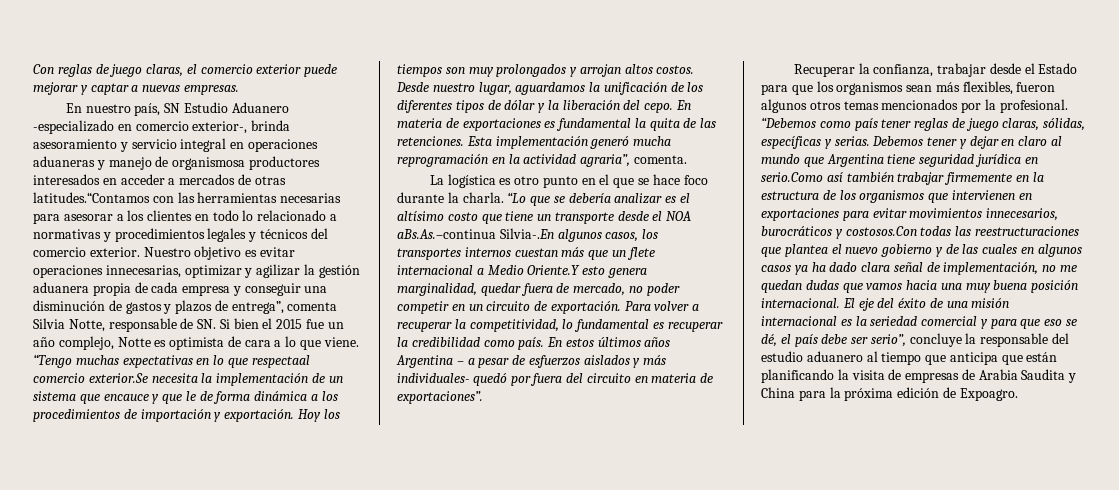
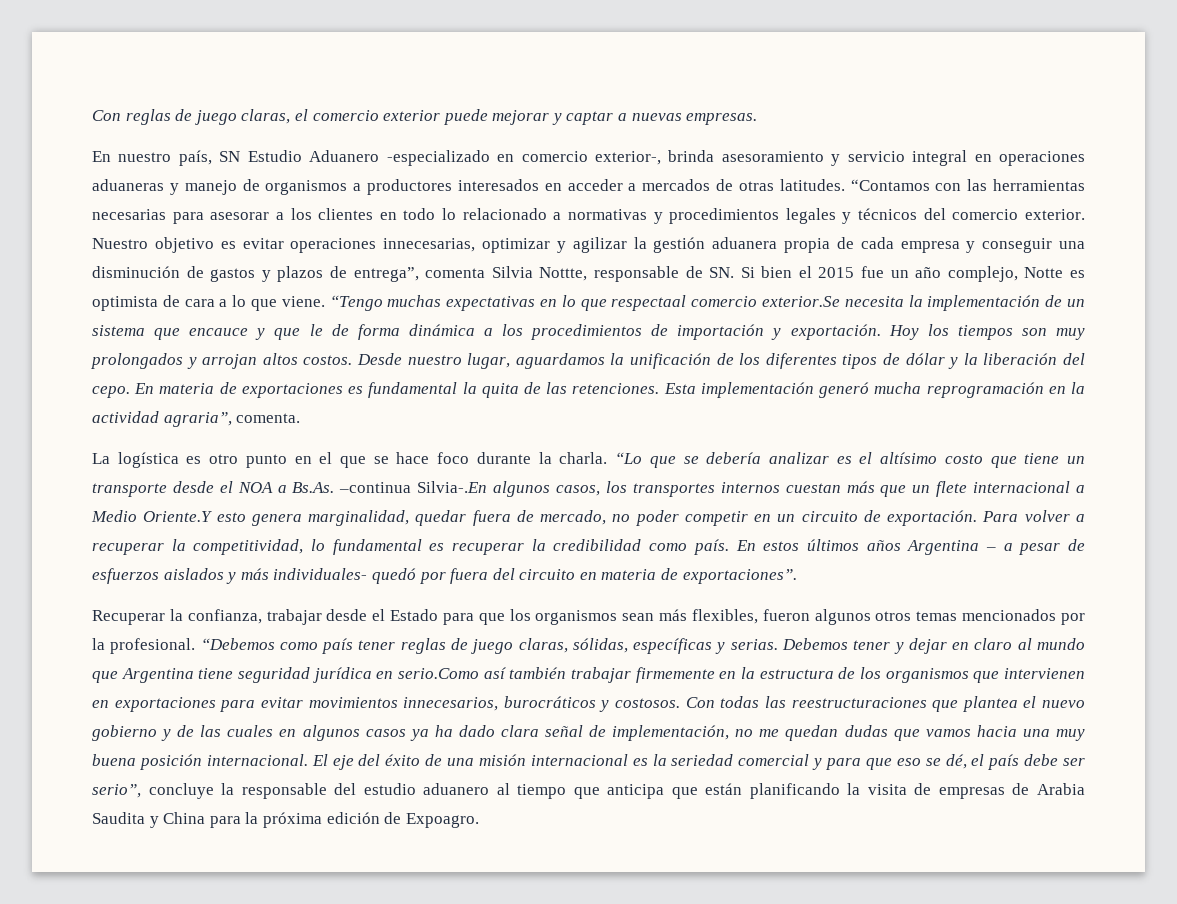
[172,157,246,170] organismosa -> [265,180,362,195] organismos a
[33,192,150,203] latitudes.“Contamos -> [779,179,930,191] latitudes. “Contamos
[68,319,105,332] Notte, -> [539,267,588,281] Nottte,
[397,229,496,239] aBs.As.–continua -> [277,482,412,493] a Bs.As. –continua
[845,226,917,236] costosos.Con -> [615,697,715,708] costosos. Con

